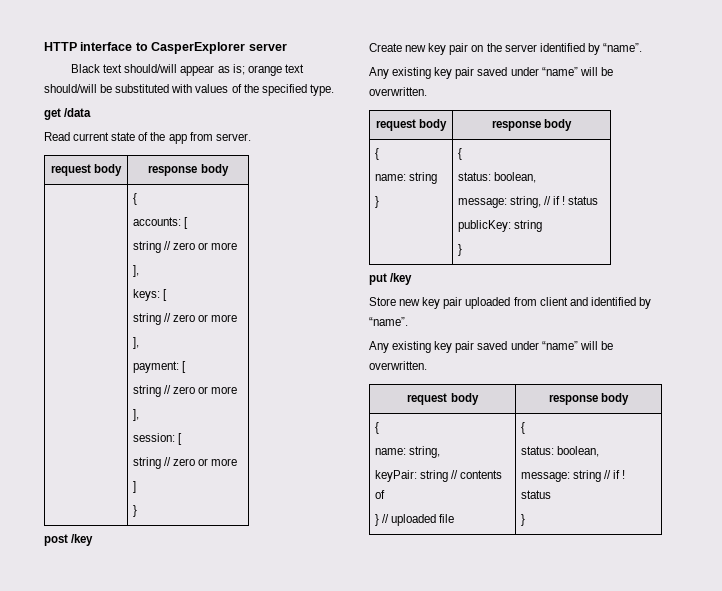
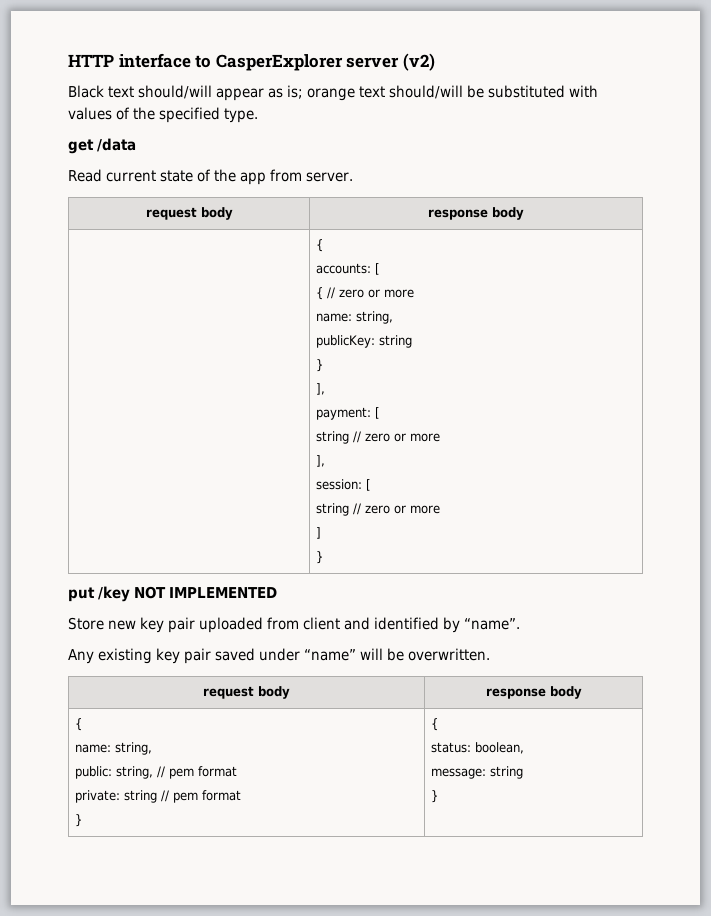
(287, 47) none -> [402,53,435,71] (v2)
[132,241,238,253] [132,265,139,277] [132,289,167,301] [132,313,238,325] string // zero or more // ], // keys: [ // string // zero or more -> [316,287,415,300] [316,311,394,324] [316,335,413,348] [316,359,324,372] { // zero or more // name: string, // publicKey: string // }
[44,534,94,546] [369,43,642,55] [369,67,613,79] [369,87,427,96] [375,119,448,131] [491,119,573,131] [374,148,379,160] [374,172,437,184] [374,196,379,208] [457,148,462,160] [457,172,536,183] [457,196,599,208] [457,220,542,232] [457,244,462,256] // post /key // Create new key pair on the server identified by “name”. // Any existing key pair saved under “name” will be overwritten. // request body | response body // { // name: string // } | { // status: boolean, // message: string, // if ! status // publicKey: string // } -> (324, 557) none
(413, 279) none -> [134,586,277,599] NOT IMPLEMENTED
[374,470,503,482] [374,490,385,499] [374,514,455,526] keyPair: string // contents of // } // uploaded file -> [75,766,238,779] [75,790,242,803] [75,814,83,827] public: string, // pem format // private: string // pem format // }
[604,470,626,479] [520,490,551,499] // if ! status -> (524, 772) none

